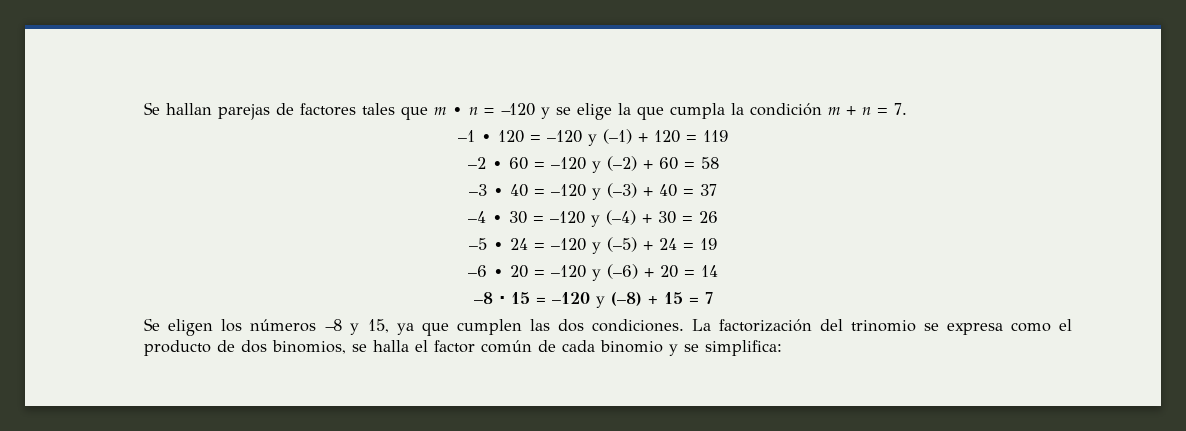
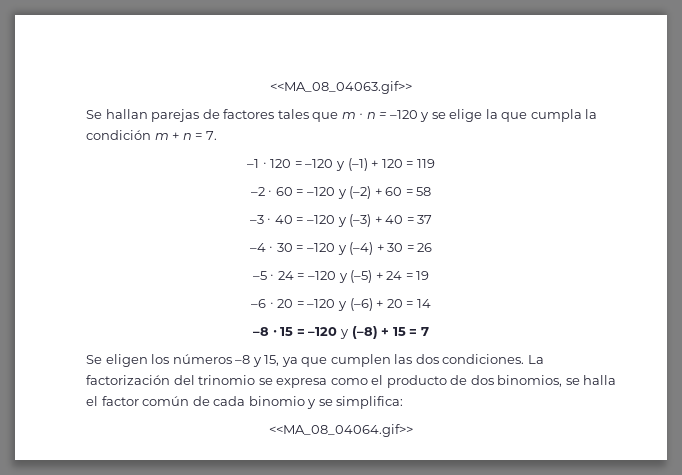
(144, 108) none -> [270,81,412,94] <<MA_08_04063.gif>> //
(783, 348) none -> [269,424,413,437] // <<MA_08_04064.gif>>

